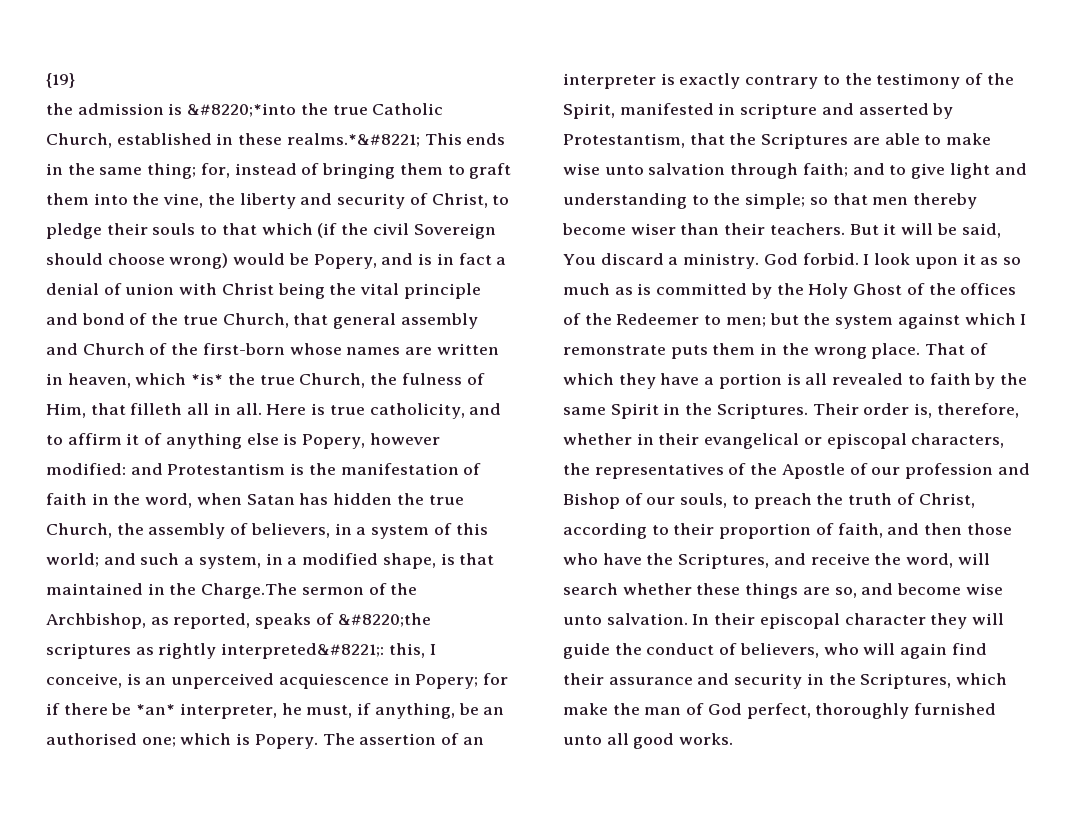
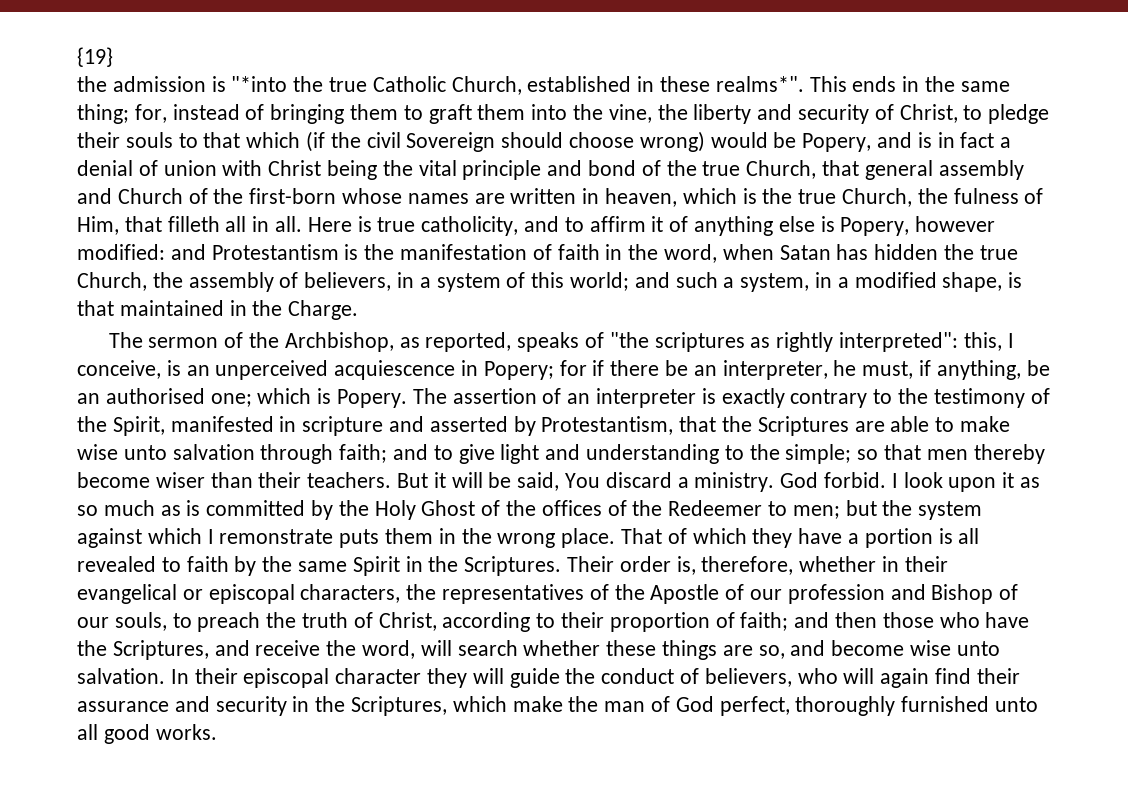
[187,103,297,117] &#8220;*into -> [231,76,288,92] "*into
[286,133,420,147] realms.*&#8221; -> [715,76,804,92] realms*".
[191,373,224,385] *is* -> [742,188,757,204] is
[201,583,298,599] Charge.The -> [288,300,359,320] [108,332,143,348] Charge. // The
[337,613,431,627] &#8220;the -> [609,332,649,348] "the
[221,643,385,659] interpreted&#8221;: -> [838,332,958,352] interpreted":
[136,704,176,715] *an* -> [693,365,717,376] an
[837,523,883,538] faith, -> [740,612,789,631] faith;

